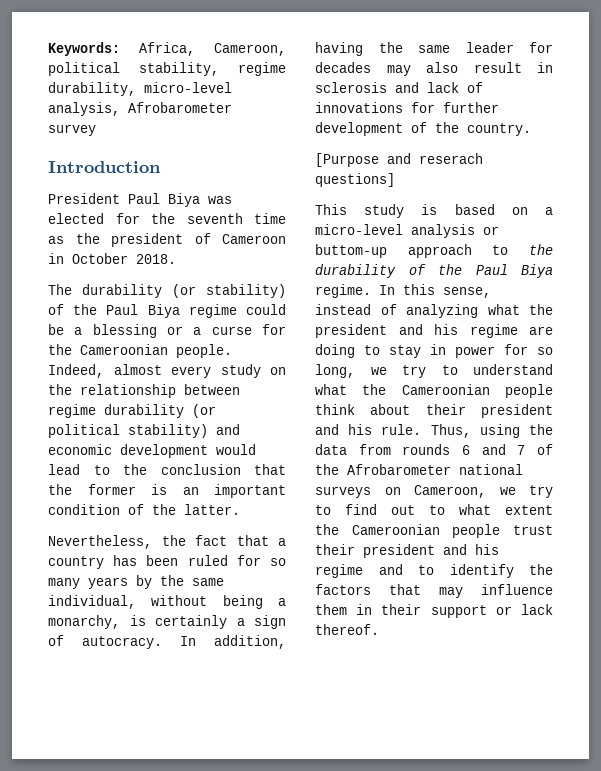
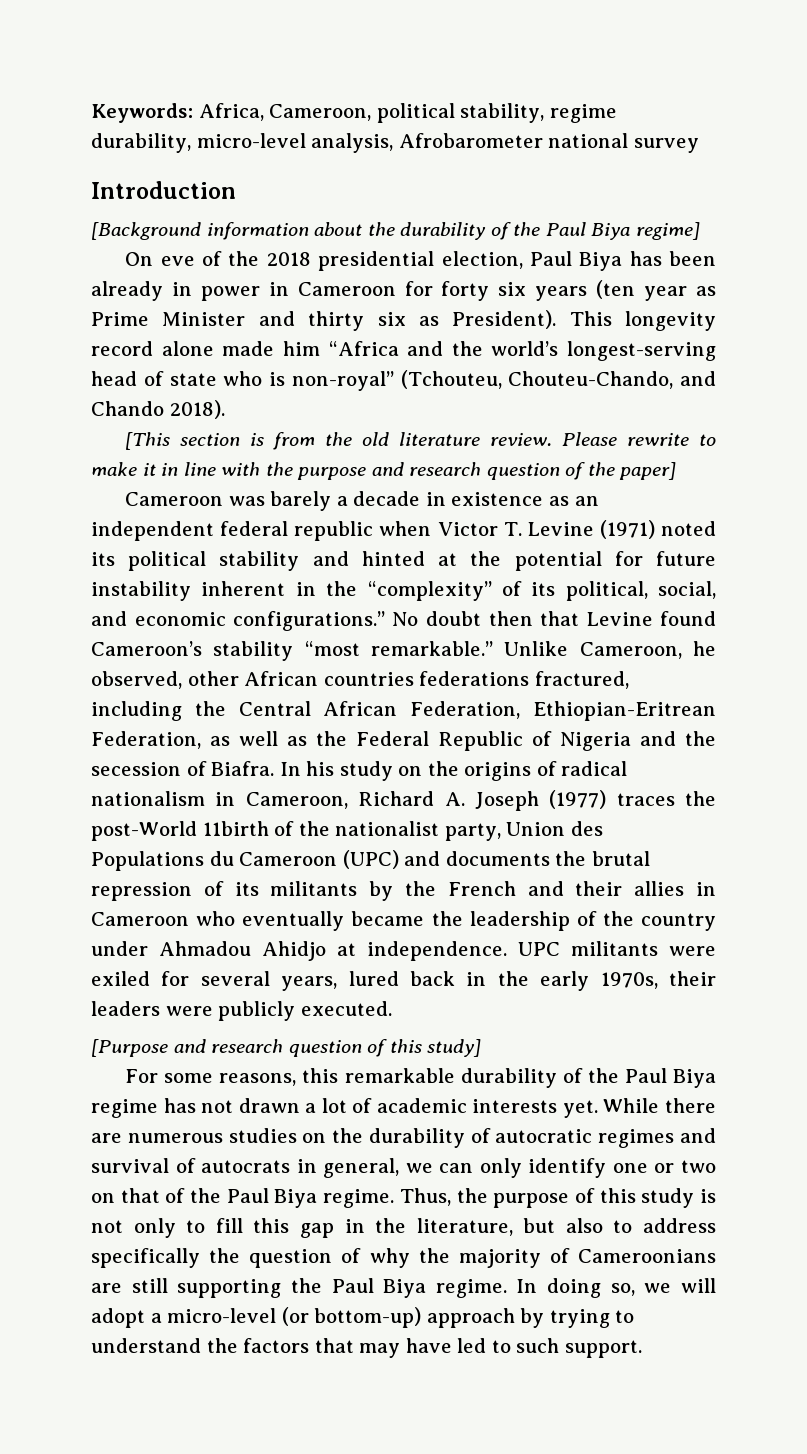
(232, 107) none -> [548,133,629,148] national
[48,193,232,207] [48,213,286,224] [48,233,286,247] [48,253,176,264] [48,284,286,298] [48,304,286,318] [48,324,286,338] [48,344,232,358] [48,364,286,378] [48,384,240,398] [48,404,216,418] [48,424,240,438] [48,444,256,458] [48,464,286,475] [48,484,286,498] [48,504,240,515] [48,535,286,549] [48,555,286,569] [48,575,224,589] [48,595,286,609] [48,615,286,629] [48,635,286,649] [315,42,553,56] [315,62,553,76] [315,82,483,93] [315,102,499,113] [315,122,531,136] [315,153,483,167] [315,173,395,187] [315,204,553,218] [315,224,499,238] [315,244,509,258] President Paul Biya was elected for the seventh time as the president of Cameroon in October 2018. // The durability (or stability) of the Paul Biya regime could be a blessing or a curse for the Cameroonian people. Indeed, almost every study on the relationship between regime durability (or political stability) and economic development would lead to the conclusion that the former is an important condition of the latter. // Nevertheless, the fact that a country has been ruled for so many years by the same individual, without being a monarchy, is certainly a sign of autocracy. In addition, having the same leader for decades may also result in sclerosis and lack of innovations for further development of the country. // [Purpose and reserach questions] // This study is based on a micro-level analysis or buttom-up approach to -> [91,222,363,240] [Background information about
[315,284,491,298] [315,304,553,318] [315,324,553,338] [315,344,553,358] [315,364,553,378] [315,384,553,398] [315,404,553,418] [315,424,553,438] [315,444,553,455] [315,464,523,475] [315,485,553,498] [315,504,553,515] [315,524,553,538] [315,544,499,558] [315,564,553,578] [315,584,553,598] [315,604,553,618] [315,624,379,635] regime. In this sense, instead of analyzing what the president and his regime are doing to stay in power for so long, we try to understand what the Cameroonian people think about their president and his rule. Thus, using the data from rounds 6 and 7 of the Afrobarometer national surveys on Cameroon, we try to find out to what extent the Cameroonian people trust their president and his regime and to identify the factors that may influence them in their support or lack thereof. -> [635,222,700,240] [125,251,716,271] [91,280,716,301] [91,310,716,331] [91,341,716,361] [91,370,716,391] [91,400,225,419] [125,432,716,450] [91,462,677,480] [125,491,599,511] [91,520,716,541] [91,551,716,571] [91,581,716,601] [91,611,716,631] [91,641,716,661] [91,671,629,689] [91,701,716,721] [91,731,716,751] [91,761,628,781] [91,790,716,811] [91,821,603,841] [91,850,650,871] [91,881,716,901] [91,911,716,931] [91,941,716,961] [91,971,716,991] [91,1001,392,1021] [91,1039,482,1057] [125,1068,716,1088] [91,1098,716,1118] [91,1128,716,1148] [91,1158,716,1178] [91,1188,716,1208] [91,1218,716,1238] [91,1248,716,1268] [91,1278,716,1298] [91,1307,635,1328] [91,1338,642,1358] regime] // On eve of the 2018 presidential election, Paul Biya has been already in power in Cameroon for forty six years (ten year as Prime Minister and thirty six as President). This longevity record alone made him “Africa and the world’s longest-serving head of state who is non-royal” (Tchouteu, Chouteu-Chando, and Chando 2018). // [This section is from the old literature review. Please rewrite to make it in line with the purpose and research question of the paper] // Cameroon was barely a decade in existence as an independent federal republic when Victor T. Levine (1971) noted its political stability and hinted at the potential for future instability inherent in the “complexity” of its political, social, and economic configurations.” No doubt then that Levine found Cameroon’s stability “most remarkable.” Unlike Cameroon, he observed, other African countries federations fractured, including the Central African Federation, Ethiopian-Eritrean Federation, as well as the Federal Republic of Nigeria and the secession of Biafra. In his study on the origins of radical nationalism in Cameroon, Richard A. Joseph (1977) traces the post-World 11birth of the nationalist party, Union des Populations du Cameroon (UPC) and documents the brutal repression of its militants by the French and their allies in Cameroon who eventually became the leadership of the country under Ahmadou Ahidjo at independence. UPC militants were exiled for several years, lured back in the early 1970s, their leaders were publicly executed. // [Purpose and research question of this study] // For some reasons, this remarkable durability of the Paul Biya regime has not drawn a lot of academic interests yet. While there are numerous studies on the durability of autocratic regimes and survival of autocrats in general, we can only identify one or two on that of the Paul Biya regime. Thus, the purpose of this study is not only to fill this gap in the literature, but also to address specifically the question of why the majority of Cameroonians are still supporting the Paul Biya regime. In doing so, we will adopt a micro-level (or bottom-up) approach by trying to understand the factors that may have led to such support.

